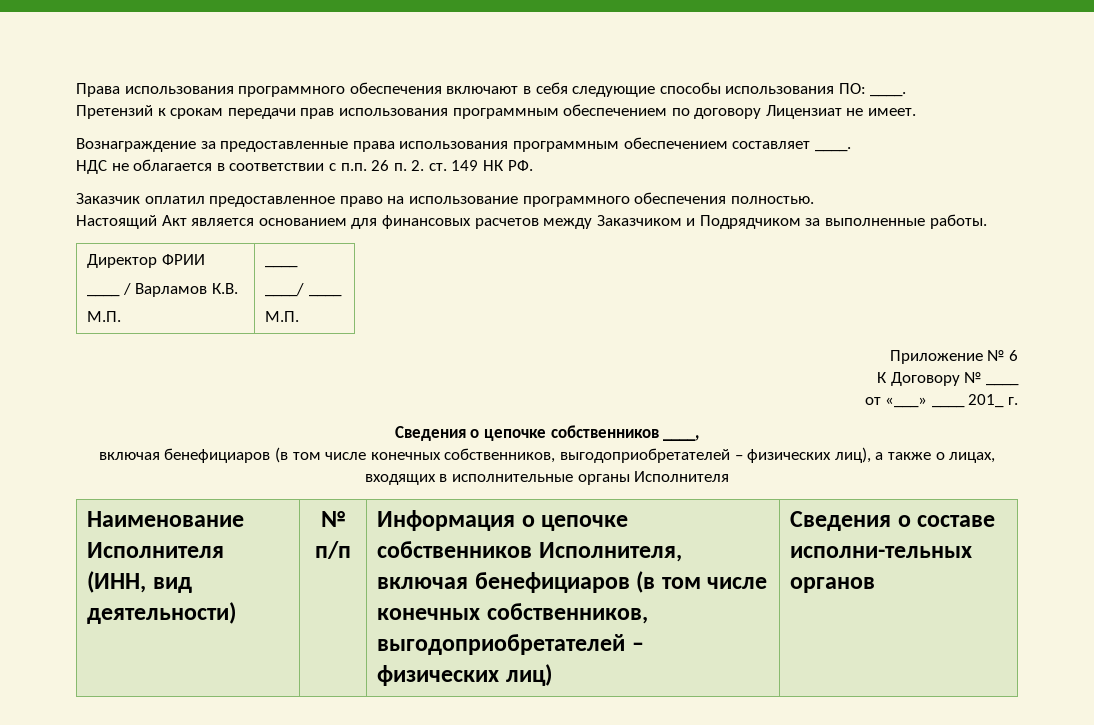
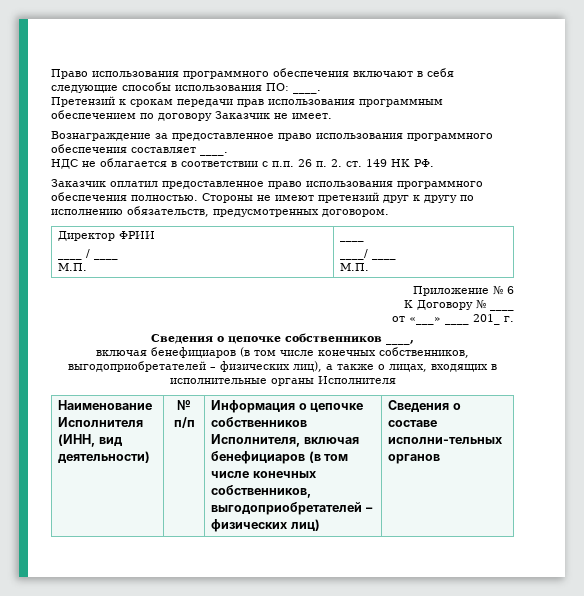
[76,83,120,97] Права -> [51,69,88,79] Право
[765,105,842,119] Лицензиат -> [215,111,270,119] Заказчик
[220,137,728,152] предоставленные права использования программным обеспечением -> [172,133,493,141] [51,144,127,153] предоставленное право использования программного обеспечения
[387,196,518,204] на использование -> [306,181,393,187] использования
[76,214,987,229] // Настоящий Акт является основанием для финансовых расчетов между Заказчиком и Подрядчиком за выполненные работы. -> [202,192,474,203] [51,206,389,217] Стороны не имеют претензий друг к другу по исполнению обязательств, предусмотренных договором.
[135,283,239,297] Варламов К.В. -> [94,257,119,260] ____

